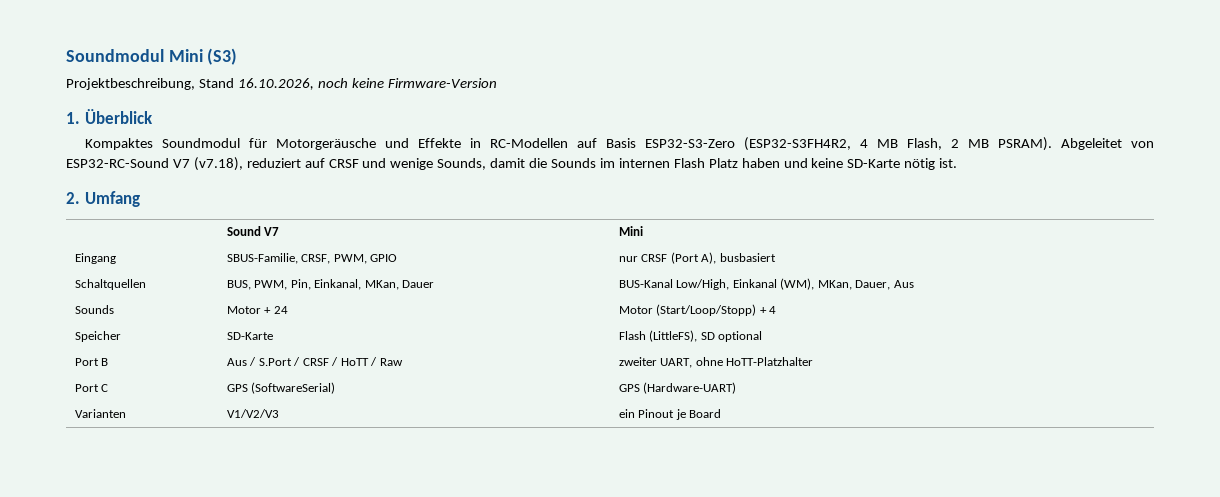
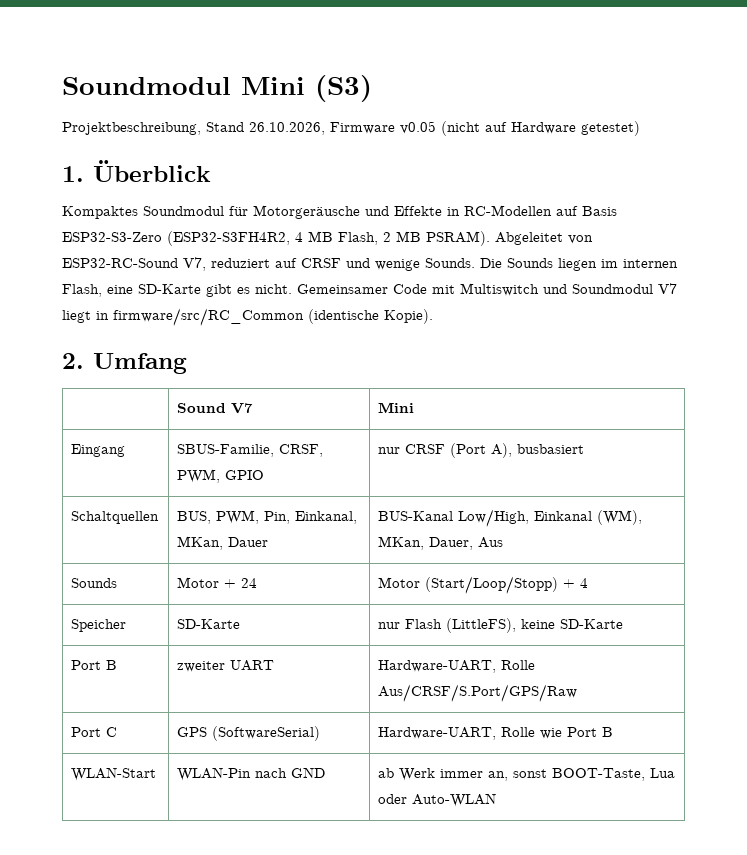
[237,78,497,90] 16.10.2026, noch keine Firmware-Version -> [249,121,640,136] 26.10.2026, Firmware v0.05 (nicht auf Hardware getestet)
[172,157,243,171] V7 (v7.18), -> [183,257,206,271] V7,
[437,158,958,170] Sounds, damit die Sounds im internen Flash Platz haben und keine SD-Karte nötig ist. -> [425,258,678,271] [62,283,677,297] [62,308,433,326] Sounds. Die Sounds liegen im internen Flash, eine SD-Karte gibt es nicht. Gemeinsamer Code mit Multiswitch und Soundmodul V7 liegt in firmware/src/RC_Common (identische Kopie).
(273, 336) none -> [378,622,401,629] nur
[700,331,763,342] SD optional -> [521,619,624,629] keine SD-Karte
[226,357,403,366] [618,357,814,368] [74,384,109,392] [226,382,336,394] [618,382,737,394] [74,409,126,418] [226,409,279,418] [618,409,722,420] Aus / S.Port / CRSF / HoTT / Raw | zweiter UART, ohne HoTT-Platzhalter // Port C | GPS (SoftwareSerial) | GPS (Hardware-UART) // Varianten | V1/V2/V3 | ein Pinout je Board -> [177,660,275,672] [378,660,536,673] [378,684,578,702] [71,727,118,737] [177,726,321,741] [378,727,614,740] [71,767,157,781] [177,767,326,781] [378,768,676,781] [378,793,497,807] zweiter UART | Hardware-UART, Rolle Aus/CRSF/S.Port/GPS/Raw // Port C | GPS (SoftwareSerial) | Hardware-UART, Rolle wie Port B // WLAN-Start | WLAN-Pin nach GND | ab Werk immer an, sonst BOOT-Taste, Lua oder Auto-WLAN

